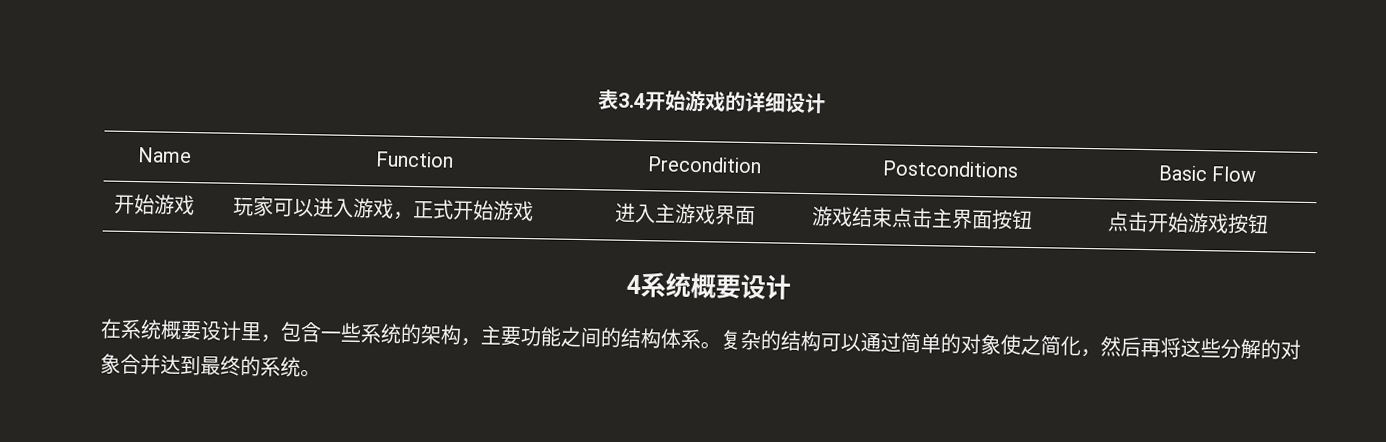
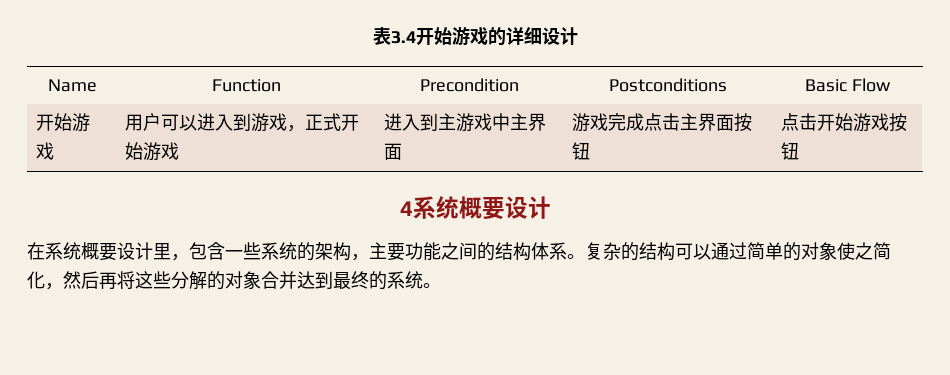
[233,196,275,217] 玩家 -> [125,113,162,131] 用户
(355, 208) none -> [233,113,252,131] 到
[654,203,717,225] 主游戏 -> [420,113,529,132] 到主游戏中主
[851,206,894,228] 结束 -> [608,113,645,131] 完成

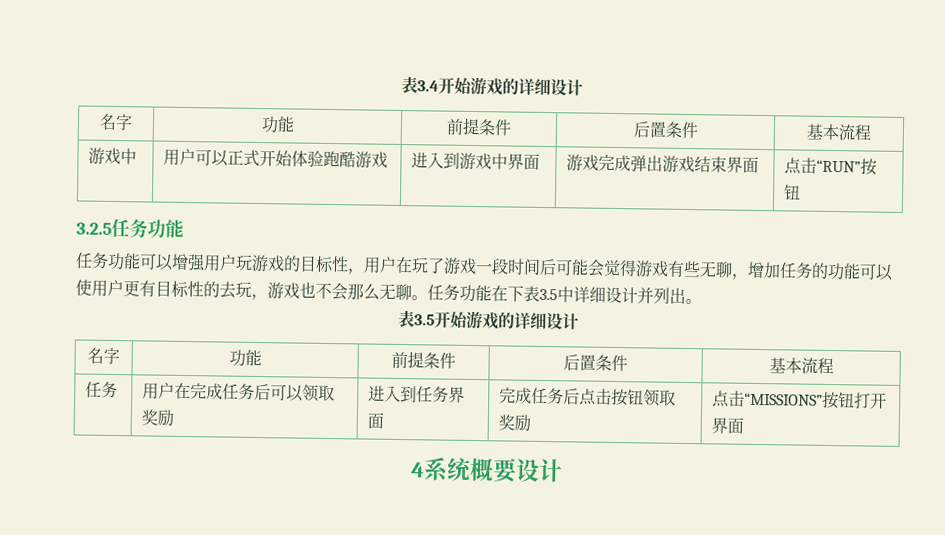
[47,79,97,92] [211,79,281,92] [420,78,519,92] [608,78,727,92] [805,78,891,92] [36,113,91,132] [36,142,55,160] Name | Function | Precondition | Postconditions | Basic Flow // 开始游戏 -> [99,113,133,131] [260,116,295,134] [446,117,513,136] [632,121,699,139] [806,123,872,141] [88,147,138,165] 名字 | 功能 | 前提条件 | 后置条件 | 基本流程 // 游戏中
[197,113,360,132] [125,142,144,160] 进入到游戏，正式开始 -> [227,149,357,168] 正式开始体验跑酷
[438,113,529,132] 主游戏中主 -> [459,152,509,171] 游戏中
[644,113,753,132] [572,142,591,160] [781,113,908,132] [781,142,800,160] [399,196,551,220] [27,242,891,261] [27,271,441,290] 点击主界面按钮 | 点击开始游戏按钮 // 4系统概要设计 // 在系统概要设计里，包含一些系统的架构，主要功能之间的结构体系。复杂的结构可以通过简单的对象使之简化，然后再将这些分解的对象合并达到最终的系统。 -> [630,155,760,173] [784,157,878,176] [783,184,802,201] [76,218,184,239] [75,252,894,281] [75,279,702,305] [398,309,579,331] [87,347,120,365] [228,349,262,367] [391,351,457,369] [563,354,628,372] [768,357,834,375] [85,381,119,399] [142,382,336,402] [141,409,175,427] [368,385,466,403] [367,412,385,429] [499,387,677,407] [498,414,532,432] [712,390,888,410] [711,417,745,434] [410,457,563,483] 弹出游戏结束界面 | 点击“RUN”按钮 // 3.2.5任务功能 // 任务功能可以增强用户玩游戏的目标性，用户在玩了游戏一段时间后可能会觉得游戏有些无聊，增加任务的功能可以使用户更有目标性的去玩，游戏也不会那么无聊。任务功能在下表3.5中详细设计并列出。 // 表3.5开始游戏的详细设计 // 名字 | 功能 | 前提条件 | 后置条件 | 基本流程 // 任务 | 用户在完成任务后可以领取奖励 | 进入到任务界面 | 完成任务后点击按钮领取奖励 | 点击“MISSIONS”按钮打开界面 // 4系统概要设计

